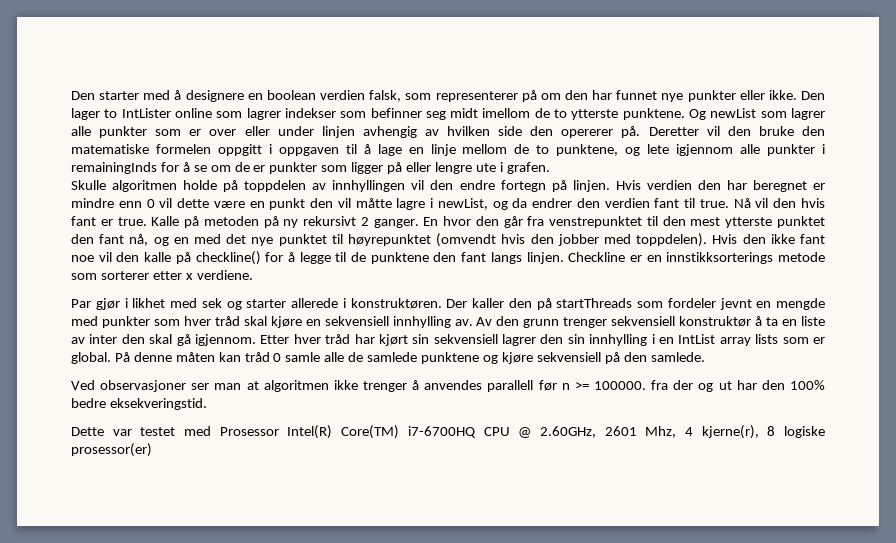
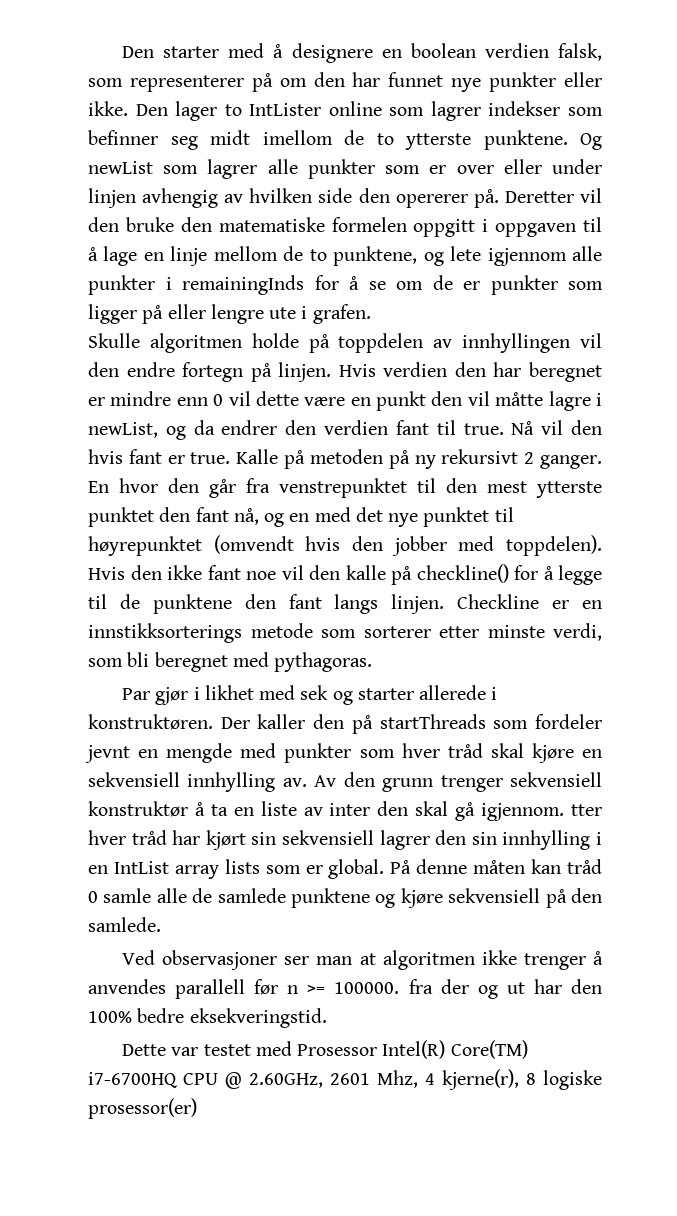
[185,270,253,280] x verdiene. -> [487,623,602,641] [88,652,373,672] minste verdi, som bli beregnet med pythagoras.
[260,335,290,344] Etter -> [571,804,603,816] tter

